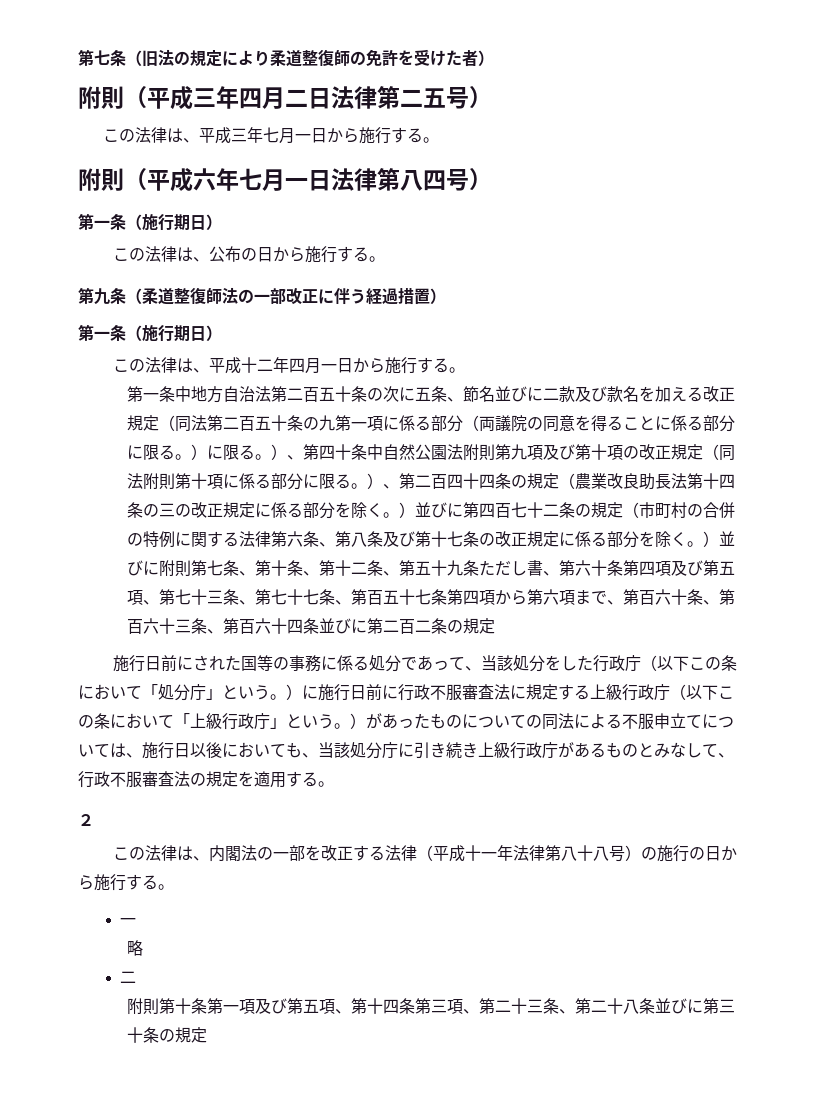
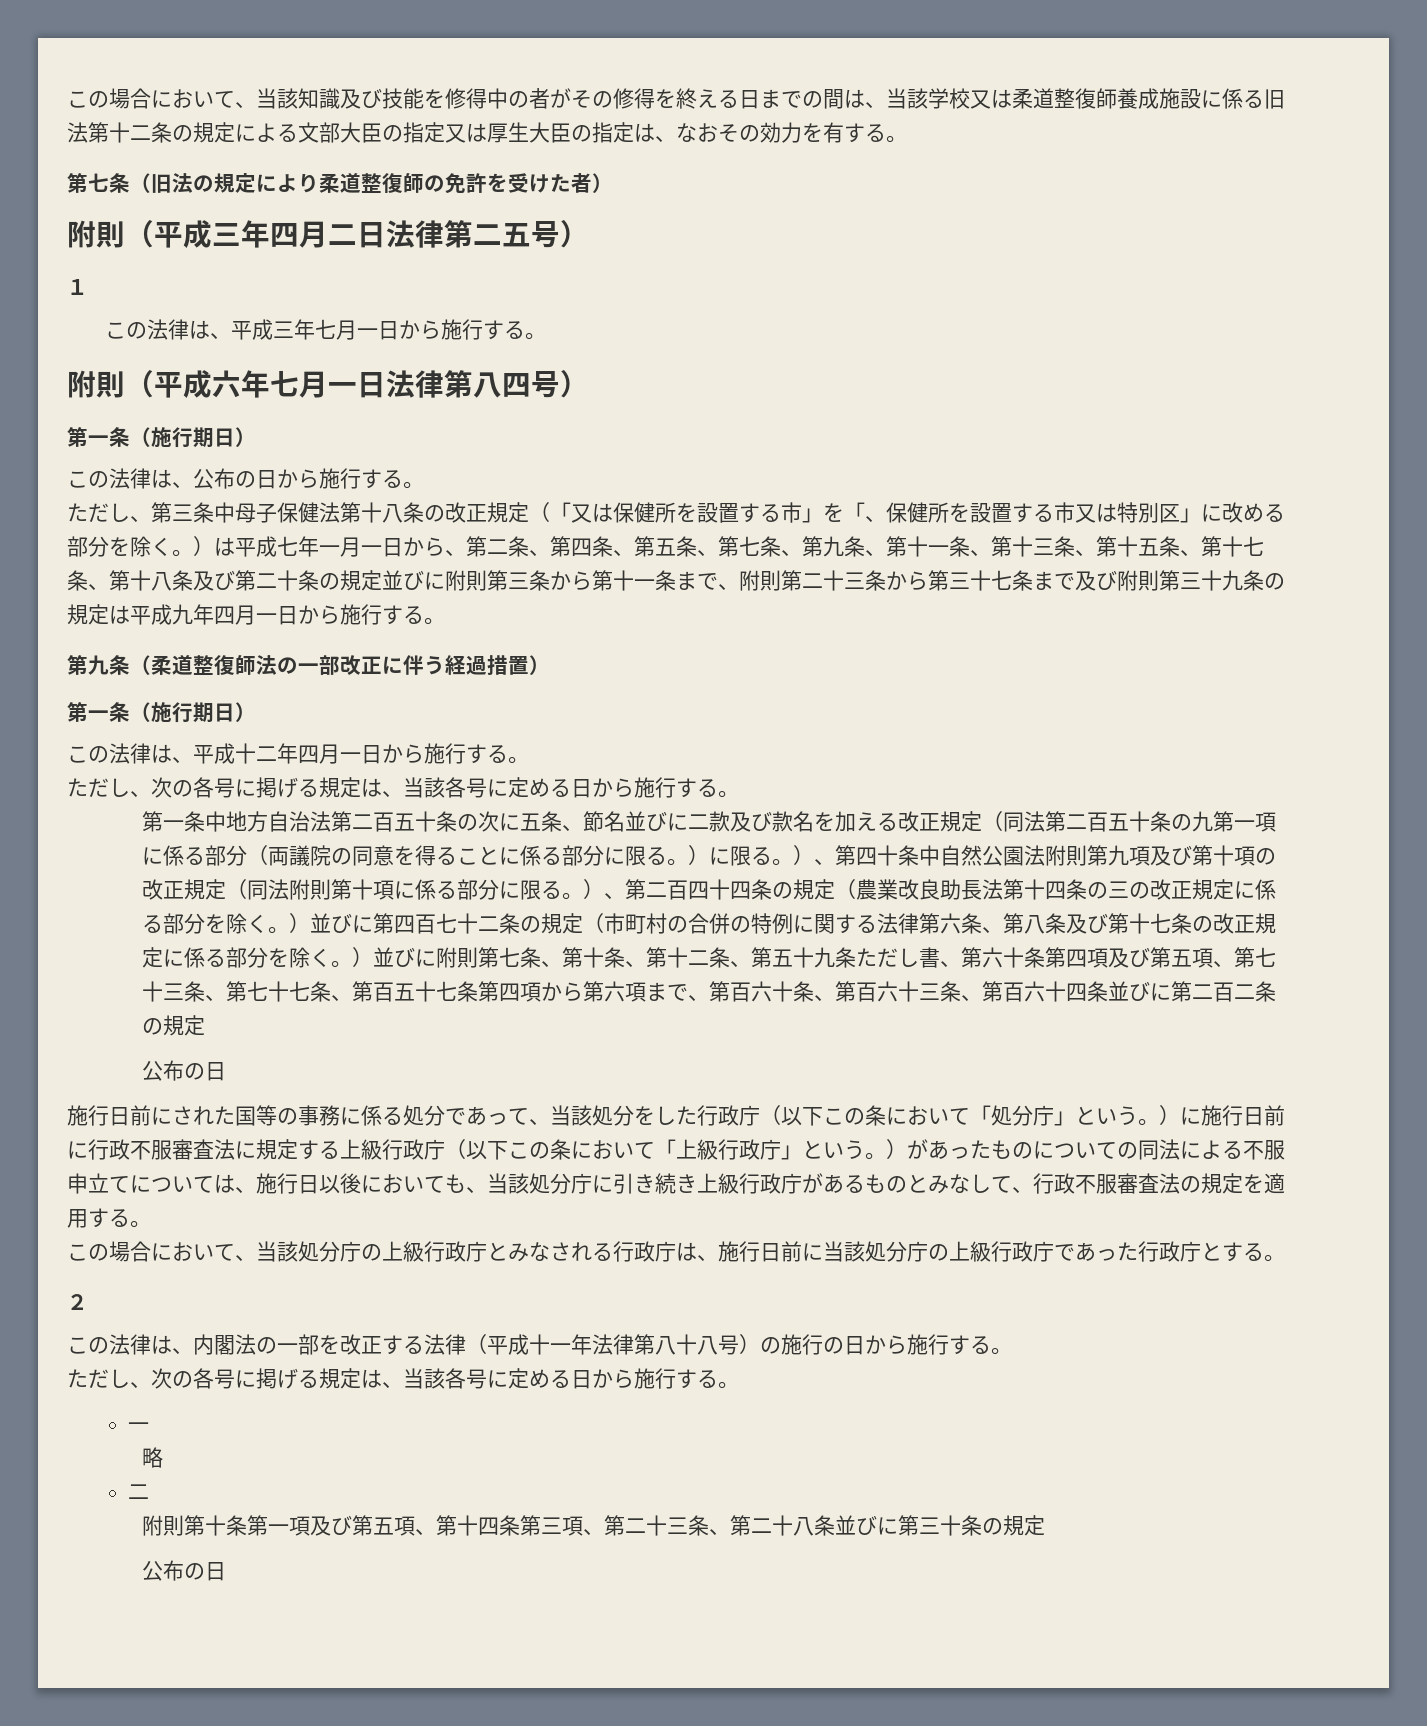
(78, 57) none -> [67,88,1285,109] [67,122,907,143] この場合において、当該知識及び技能を修得中の者がその修得を終える日までの間は、当該学校又は柔道整復師養成施設に係る旧法第十二条の規定による文部大臣の指定又は厚生大臣の指定は、なおその効力を有する。 //
(492, 97) none -> [67,279,88,295] // １
(385, 259) none -> [67,502,1285,523] [67,536,1264,557] [67,570,1285,591] [67,604,445,625] // ただし、第三条中母子保健法第十八条の改正規定（「又は保健所を設置する市」を「、保健所を設置する市又は特別区」に改める部分を除く。）は平成七年一月一日から、第二条、第四条、第五条、第七条、第九条、第十一条、第十三条、第十五条、第十七条、第十八条及び第二十条の規定並びに附則第三条から第十一条まで、附則第二十三条から第三十七条まで及び附則第三十九条の規定は平成九年四月一日から施行する。
(465, 370) none -> [67,777,739,798] // ただし、次の各号に掲げる規定は、当該各号に定める日から施行する。
(496, 626) none -> [142,1060,227,1081] // 公布の日
(334, 784) none -> [67,1241,1285,1262] // この場合において、当該処分庁の上級行政庁とみなされる行政庁は、施行日前に当該処分庁の上級行政庁であった行政庁とする。
(174, 887) none -> [67,1368,739,1389] // ただし、次の各号に掲げる規定は、当該各号に定める日から施行する。
(208, 1035) none -> [142,1560,227,1581] // 公布の日

